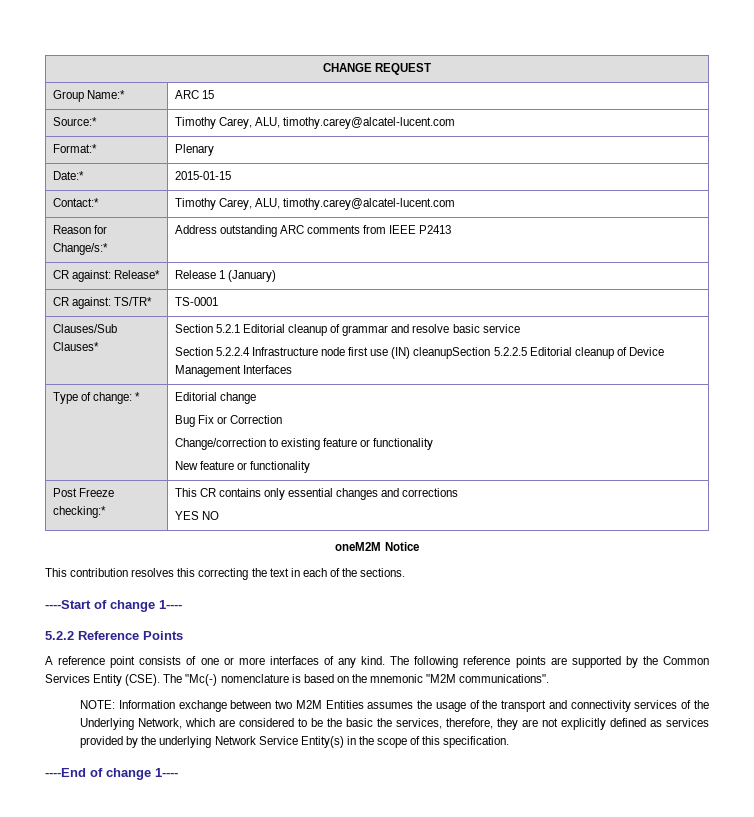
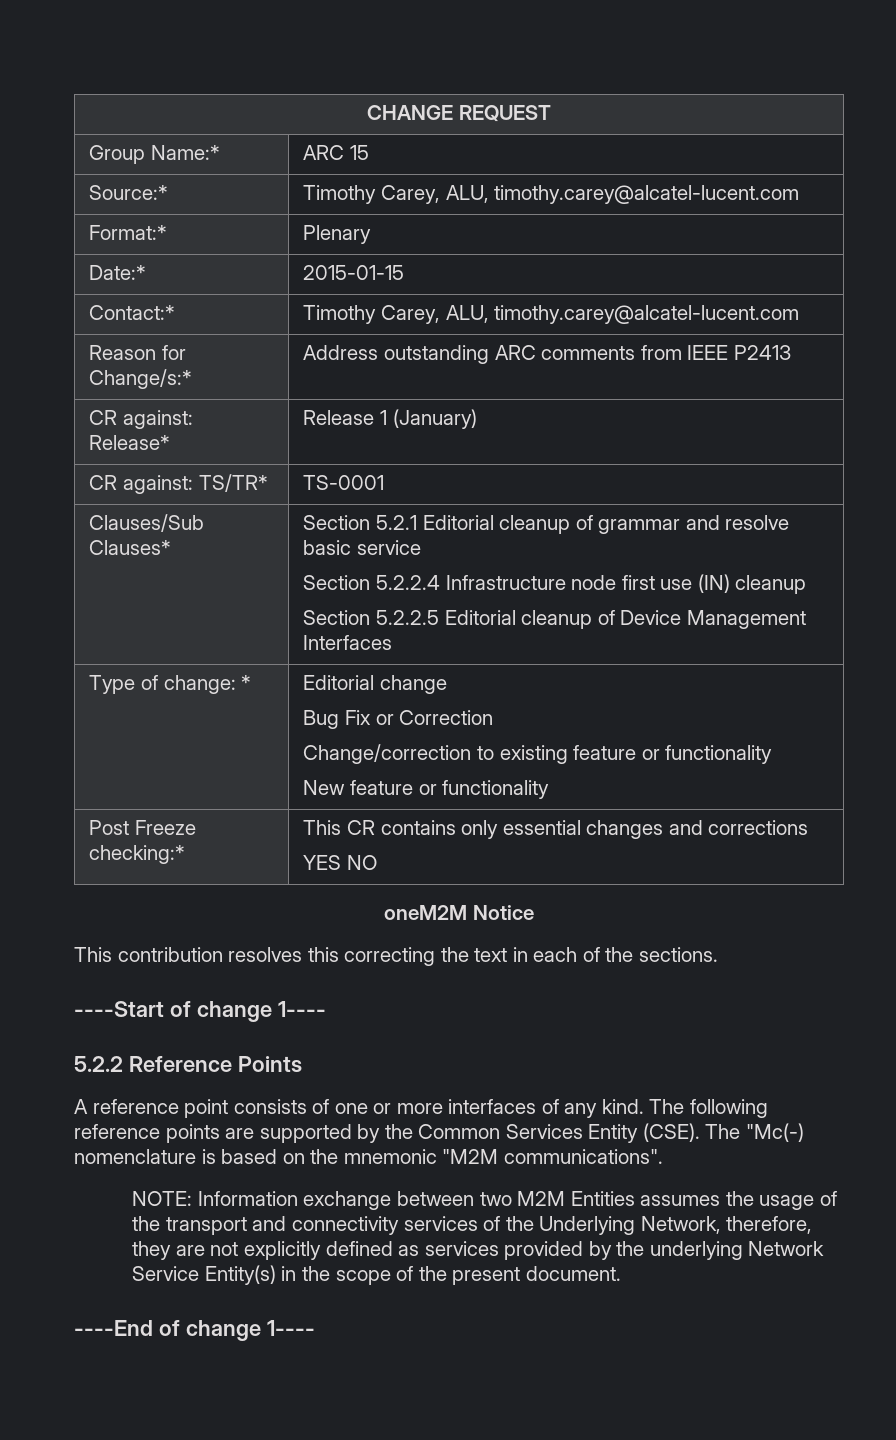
[413,347,491,359] cleanupSection -> [735,575,807,594] [303,610,371,625] cleanup // Section
[185,718,443,729] which are considered to be the basic the services, -> (721, 1225) none
[422,736,510,748] this specification. -> [418,1266,621,1285] the present document.

